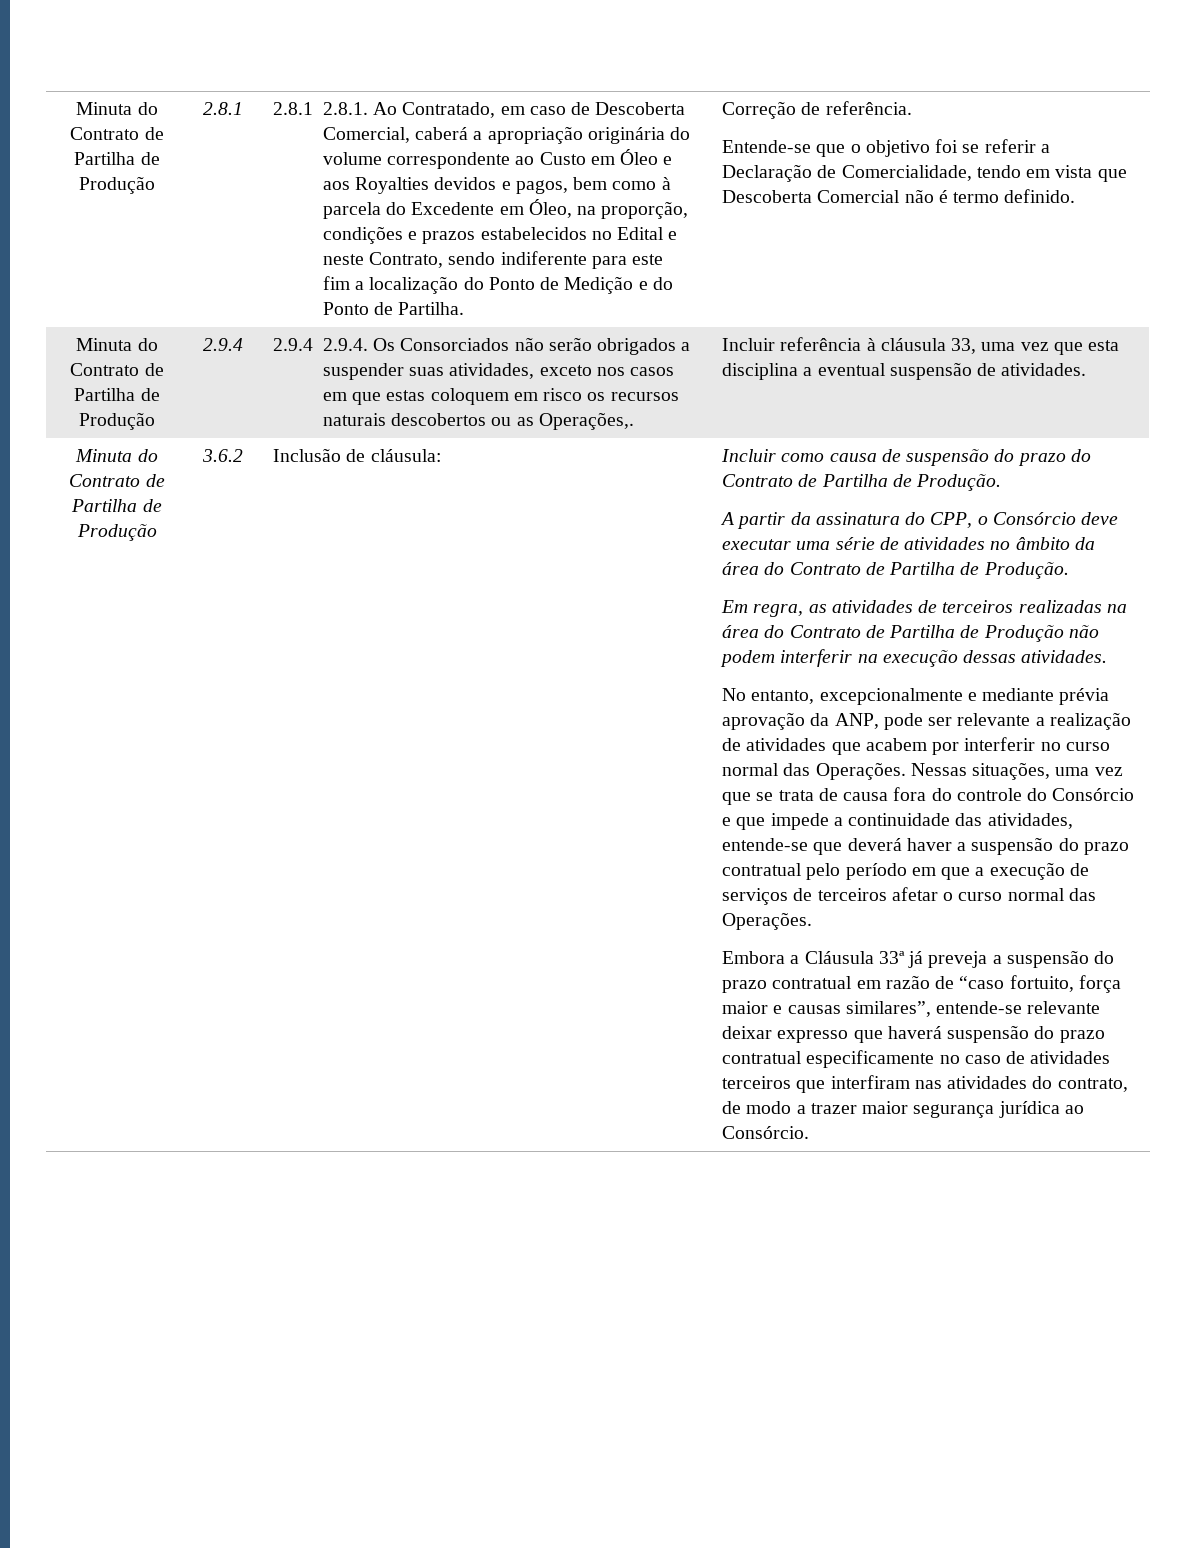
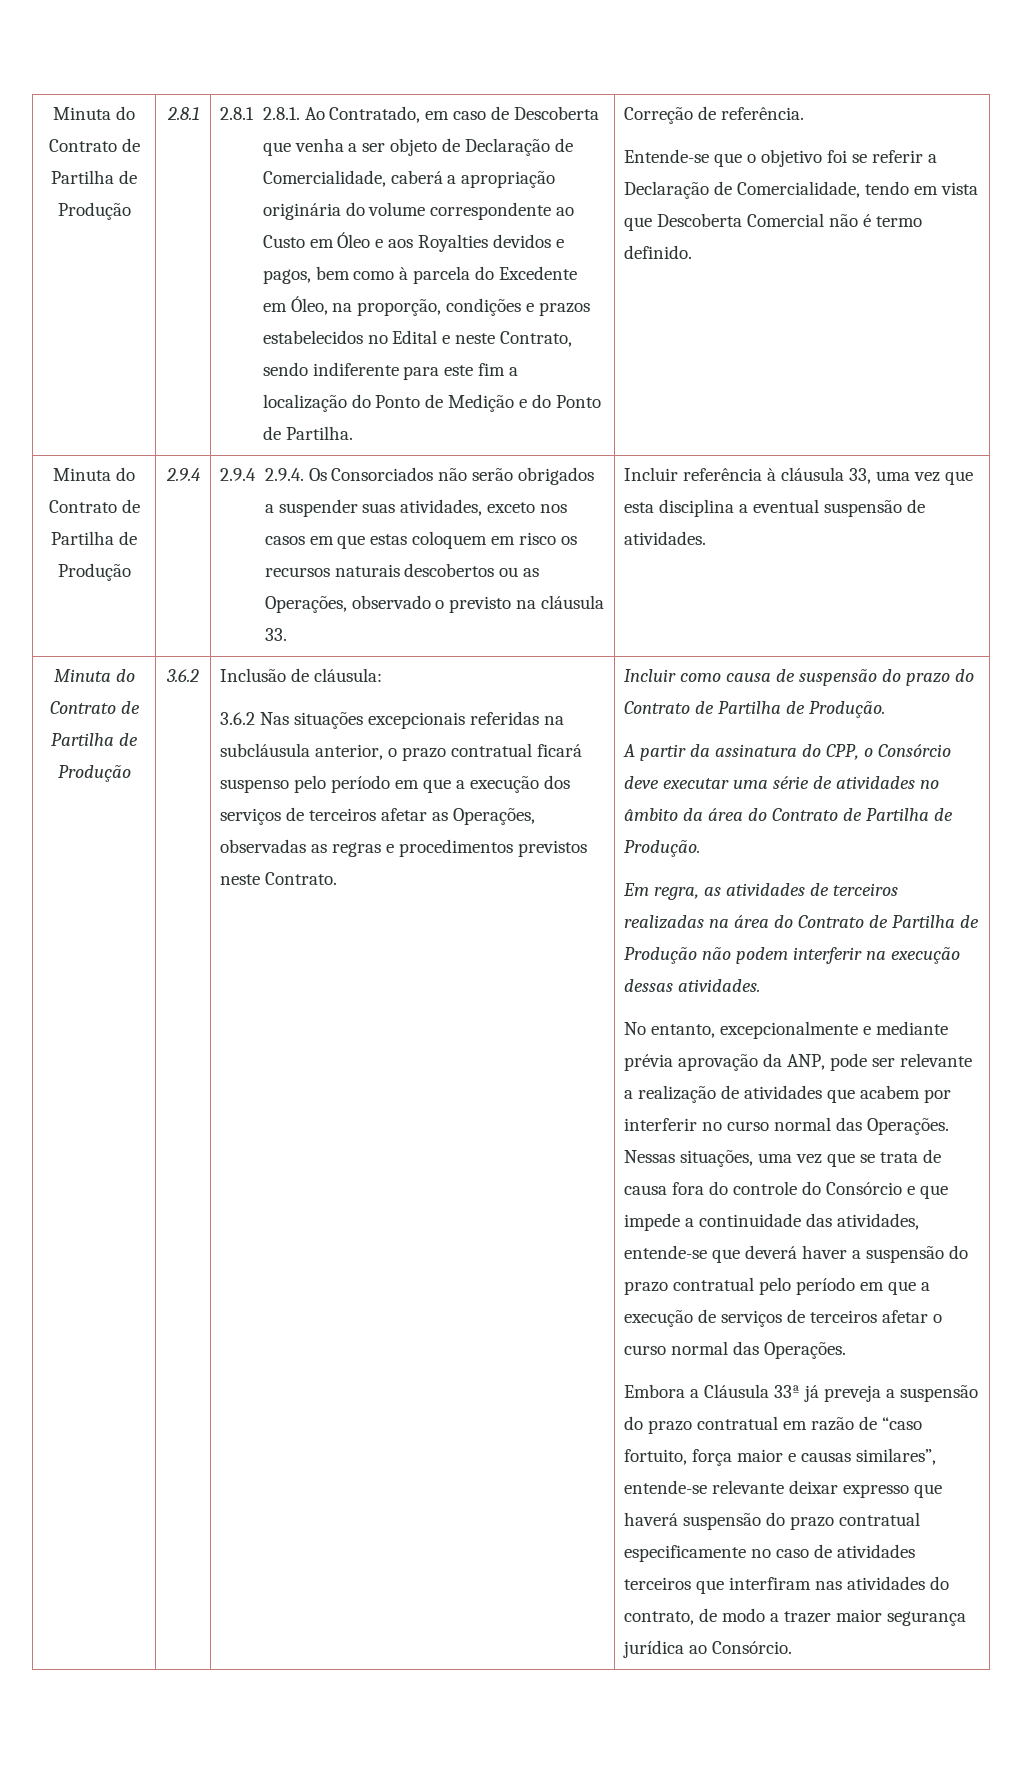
[322,127,410,143] Comercial, -> [262,138,574,156] [262,170,386,187] que venha a ser objeto de Declaração de Comercialidade,
[538,413,634,430] Operações,. -> [264,595,605,613] [264,628,287,641] Operações, observado o previsto na cláusula 33.
(441, 455) none -> [220,711,565,729] [220,743,583,761] [220,775,571,793] [220,807,536,825] [220,839,588,857] [220,872,338,885] // 3.6.2 Nas situações excepcionais referidas na subcláusula anterior, o prazo contratual ficará suspenso pelo período em que a execução dos serviços de terceiros afetar as Operações, observadas as regras e procedimentos previstos neste Contrato.

